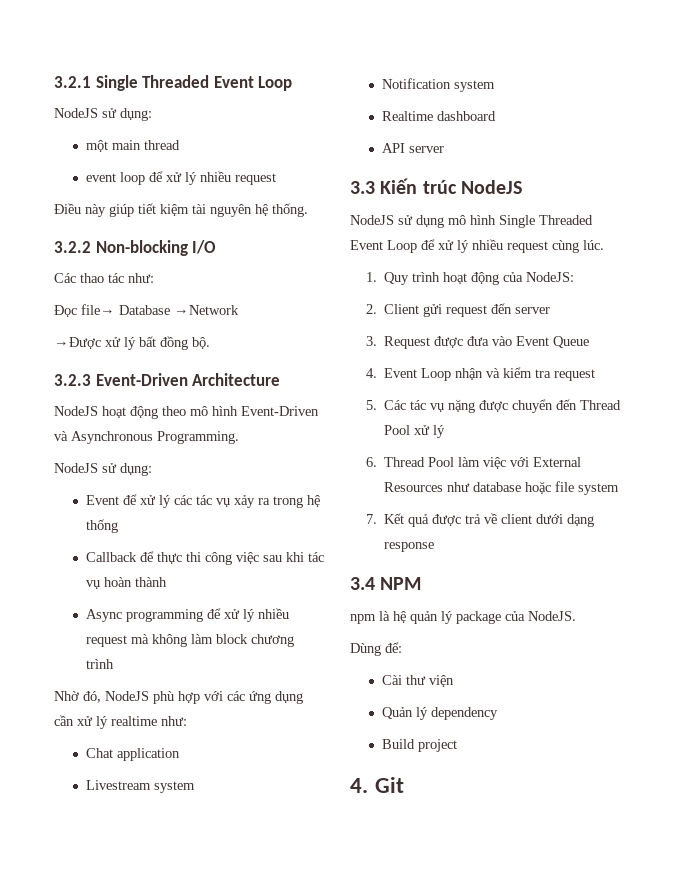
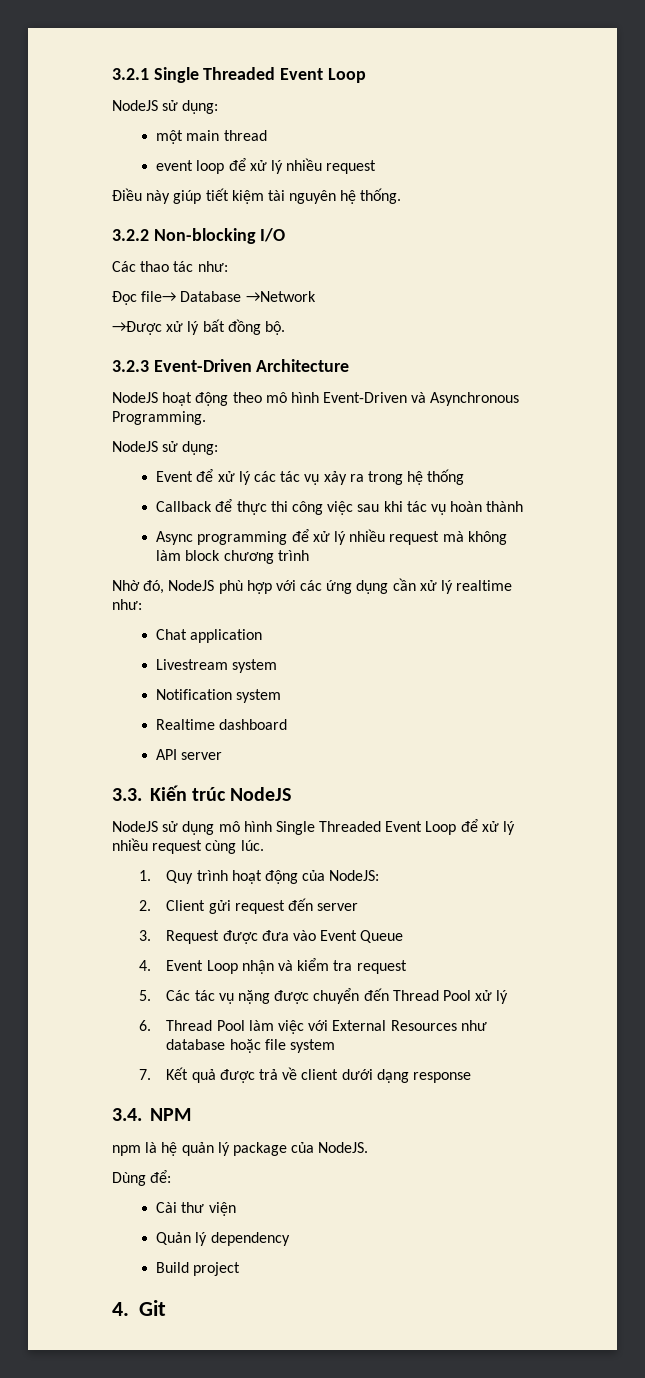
[350,181,375,194] 3.3 -> [112,788,142,801] 3.3.
[350,577,375,590] 3.4 -> [112,1108,142,1121] 3.4.

